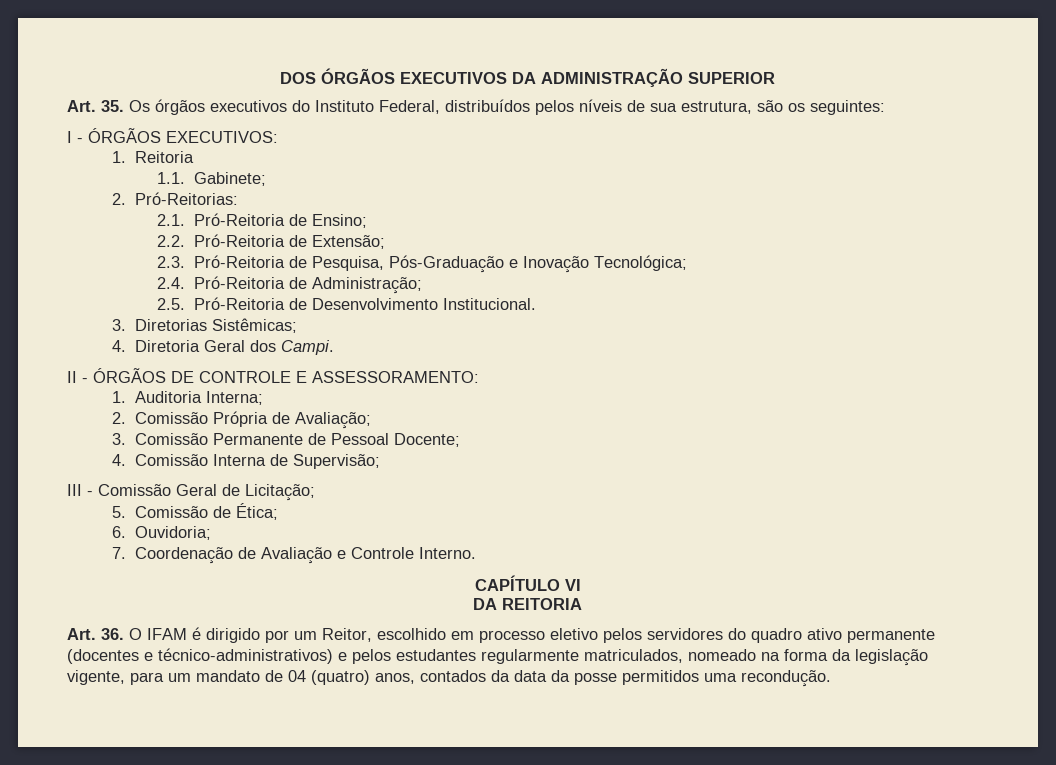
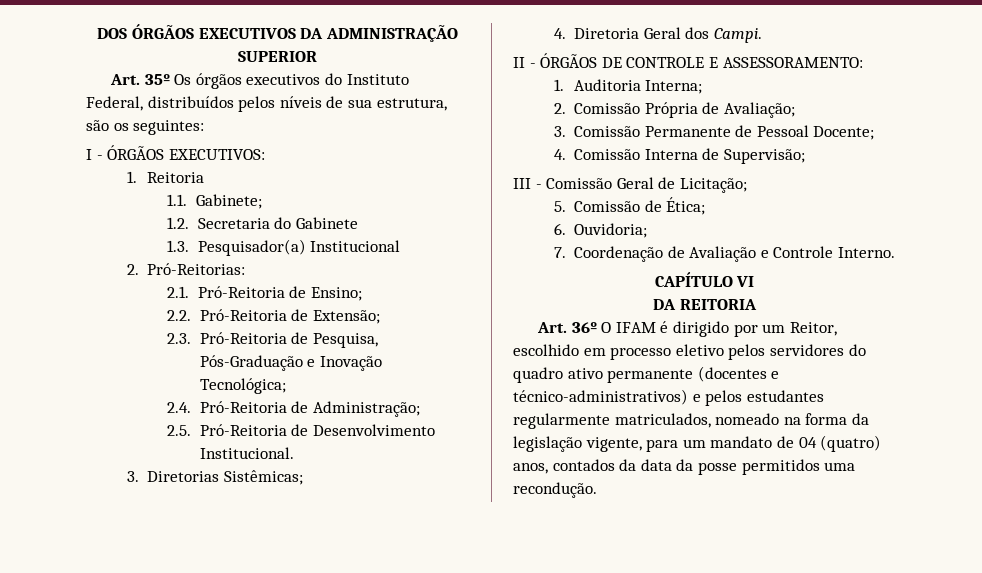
[101,100,124,112] 35. -> [144,74,170,85] 35º
(266, 179) none -> [167,217,358,229] [167,239,401,256] // 1.2. Secretaria do Gabinete // 1.3. Pesquisador(a) Institucional
[101,628,124,640] 36. -> [571,322,597,333] 36º

